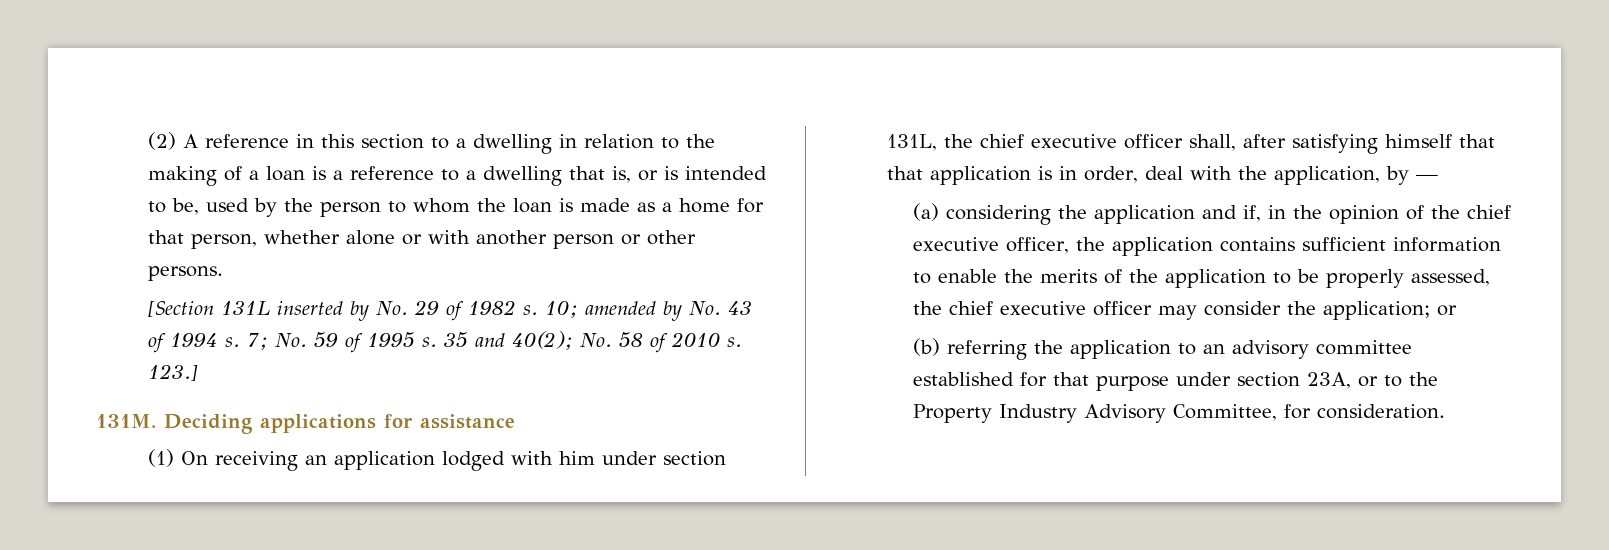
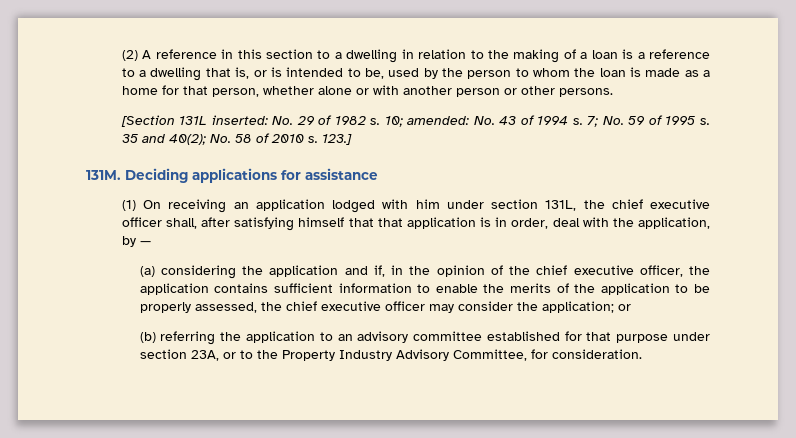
[277,301,370,321] inserted by -> [211,115,268,125] inserted:
[585,301,683,321] amended by -> [407,116,470,125] amended:

